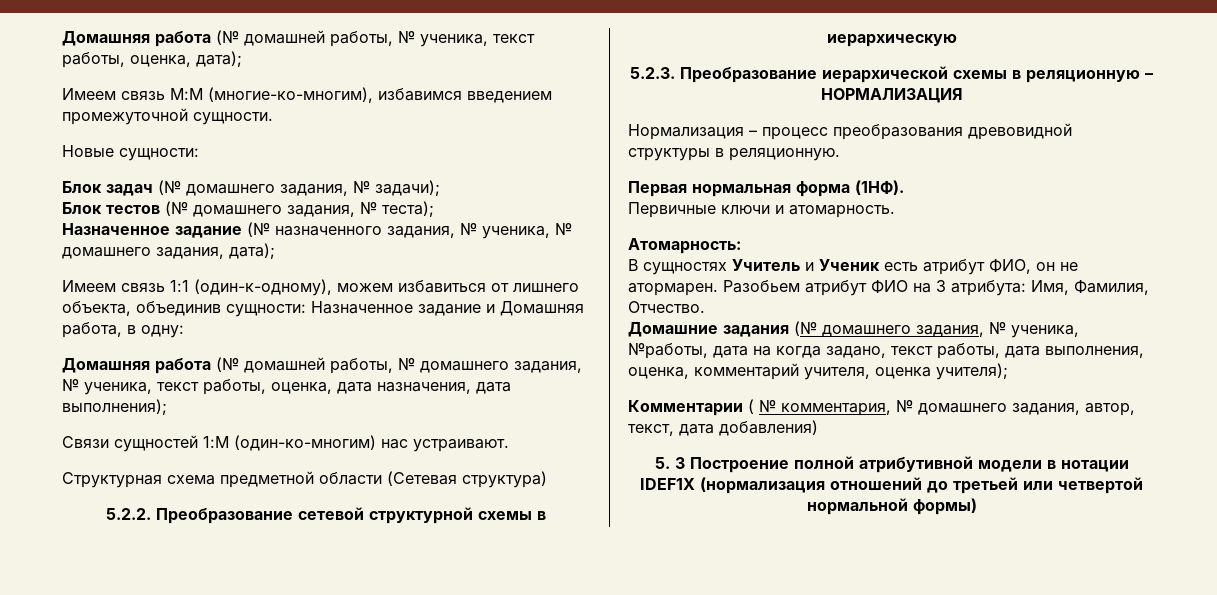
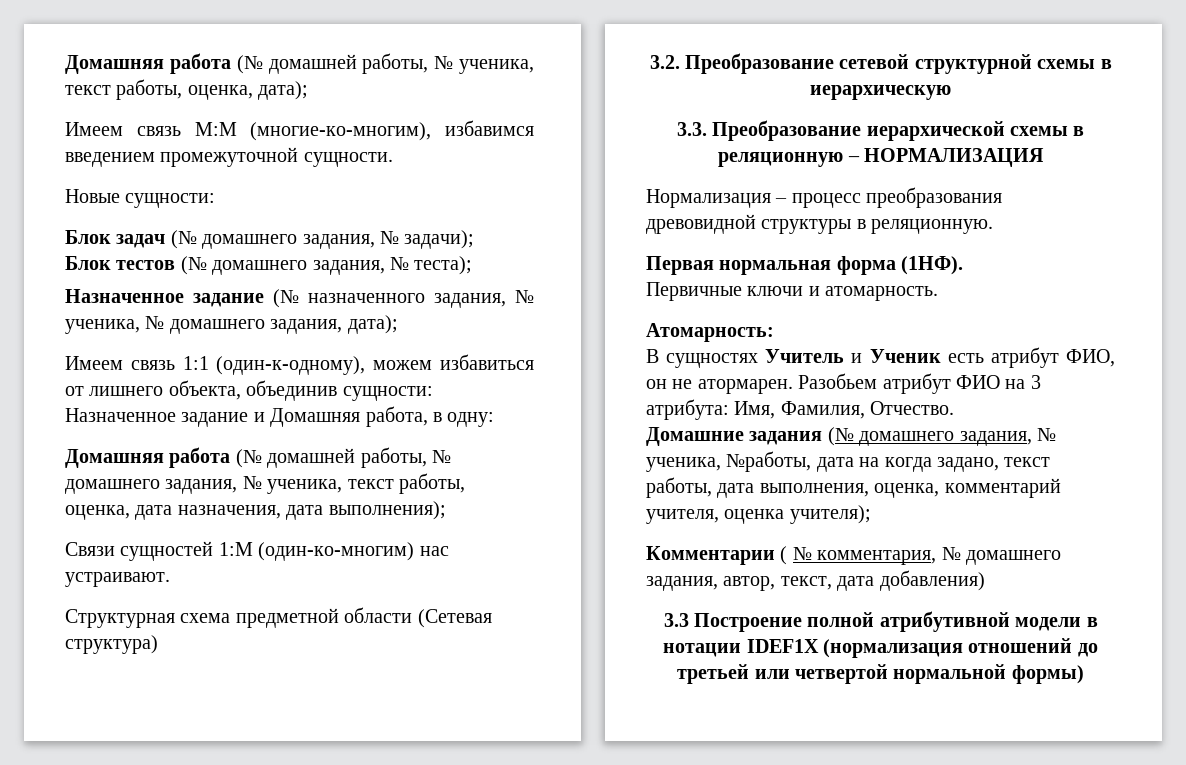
[105,508,151,520] 5.2.2. -> [649,55,680,69] 3.2.
[630,67,675,79] 5.2.3. -> [676,122,707,136] 3.3.
[654,457,685,469] 5. 3 -> [663,613,689,627] 3.3

